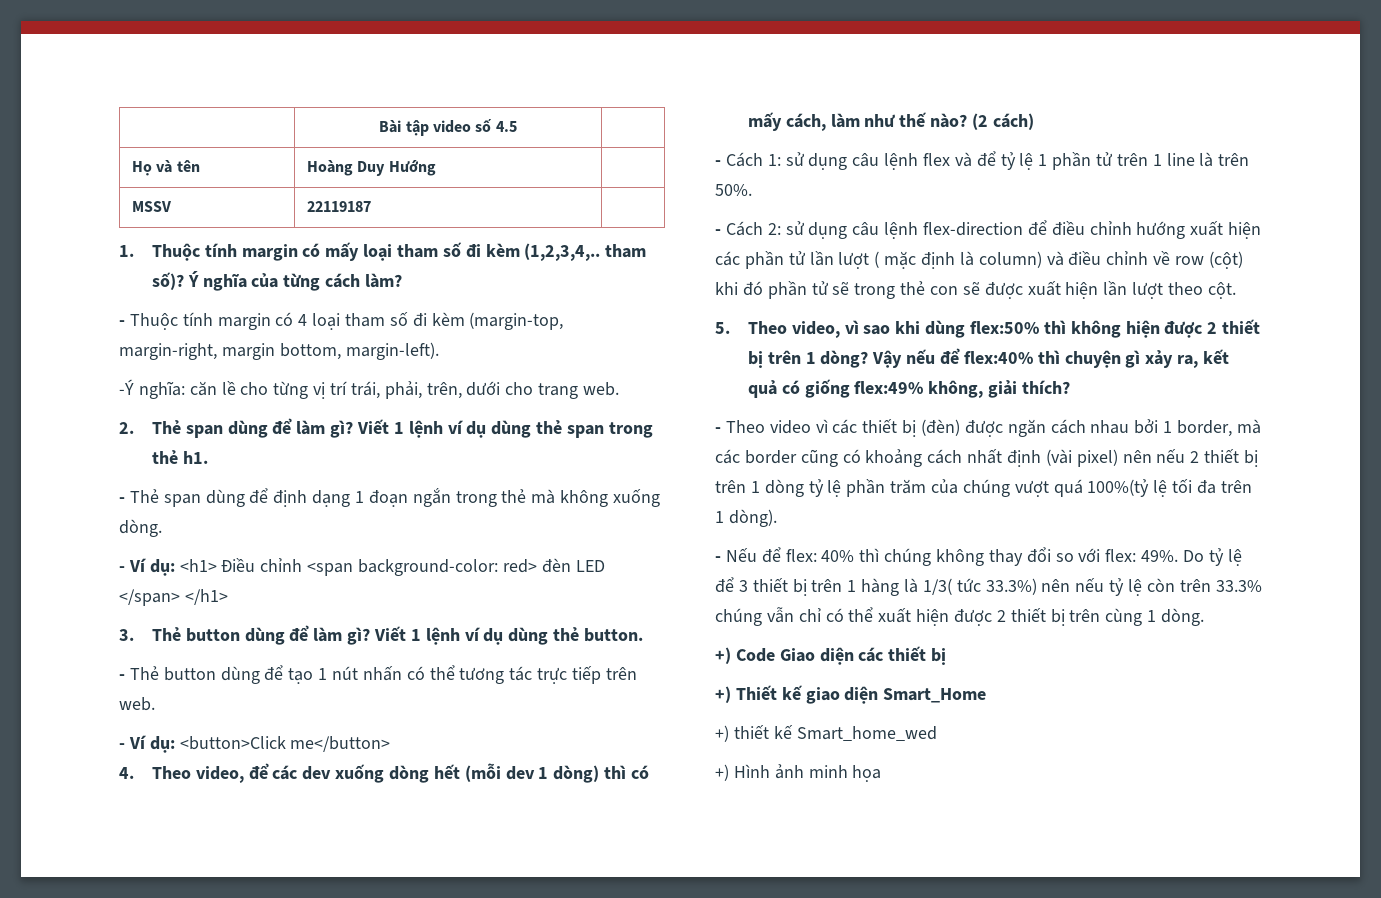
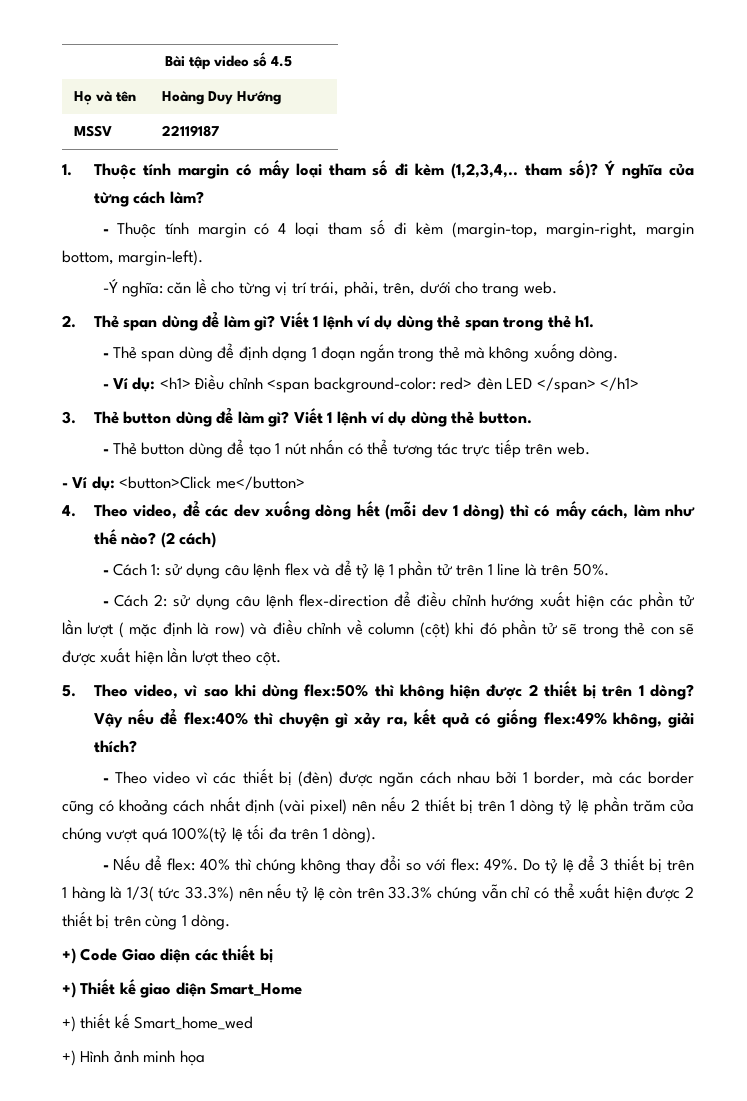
[978,251,1042,268] column) -> [214,622,245,638] row)
[1175,256,1205,265] row -> [368,622,415,635] column

